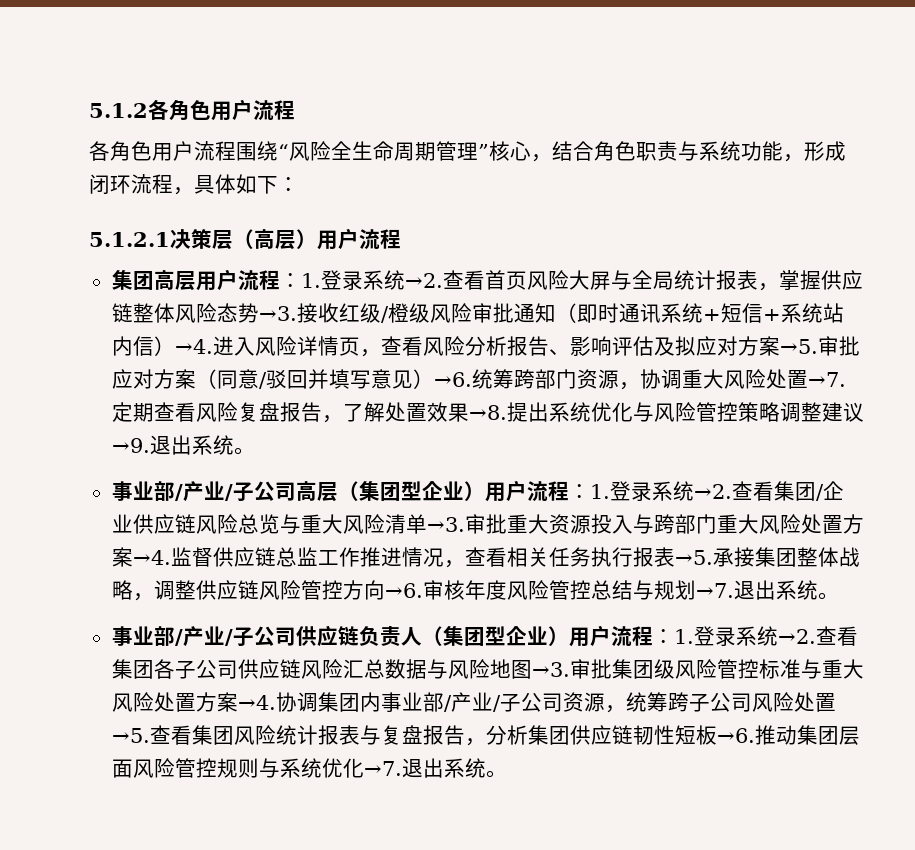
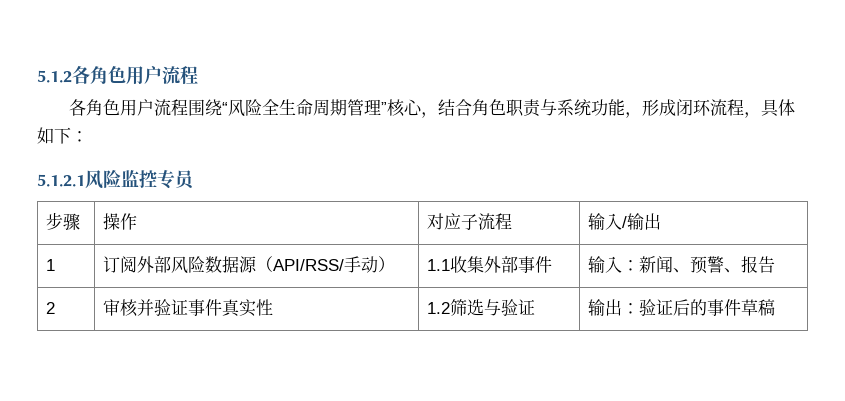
[170,228,401,250] [111,269,863,291] [111,303,844,323] [111,336,860,357] [111,369,846,390] [111,402,864,423] [111,435,255,455] [111,480,844,502] [111,514,864,534] [111,547,860,568] [111,580,839,601] [111,625,858,647] [111,659,864,679] [111,692,836,713] [111,725,860,746] [111,758,507,778] 决策层（高层）用户流程 // 集团高层用户流程：1.登录系统→2.查看首页风险大屏与全局统计报表，掌握供应链整体风险态势→3.接收红级/橙级风险审批通知（即时通讯系统+短信+系统站内信）→4.进入风险详情页，查看风险分析报告、影响评估及拟应对方案→5.审批应对方案（同意/驳回并填写意见）→6.统筹跨部门资源，协调重大风险处置→7.定期查看风险复盘报告，了解处置效果→8.提出系统优化与风险管控策略调整建议→9.退出系统。 // 事业部/产业/子公司高层（集团型企业）用户流程：1.登录系统→2.查看集团/企业供应链风险总览与重大风险清单→3.审批重大资源投入与跨部门重大风险处置方案→4.监督供应链总监工作推进情况，查看相关任务执行报表→5.承接集团整体战略，调整供应链风险管控方向→6.审核年度风险管控总结与规划→7.退出系统。 // 事业部/产业/子公司供应链负责人（集团型企业）用户流程：1.登录系统→2.查看集团各子公司供应链风险汇总数据与风险地图→3.审批集团级风险管控标准与重大风险处置方案→4.协调集团内事业部/产业/子公司资源，统筹跨子公司风险处置→5.查看集团风险统计报表与复盘报告，分析集团供应链韧性短板→6.推动集团层面风险管控规则与系统优化→7.退出系统。 -> [85,169,196,190] [45,212,80,231] [102,213,137,230] [426,213,512,230] [587,213,661,230] [45,259,55,271] [102,256,395,274] [426,256,552,273] [587,256,775,274] [45,302,55,314] [102,299,273,317] [426,299,535,316] [587,299,775,316] 风险监控专员 // 步骤 | 操作 | 对应子流程 | 输入/输出 // 1 | 订阅外部风险数据源（API/RSS/手动） | 1.1收集外部事件 | 输入：新闻、预警、报告 // 2 | 审核并验证事件真实性 | 1.2筛选与验证 | 输出：验证后的事件草稿

